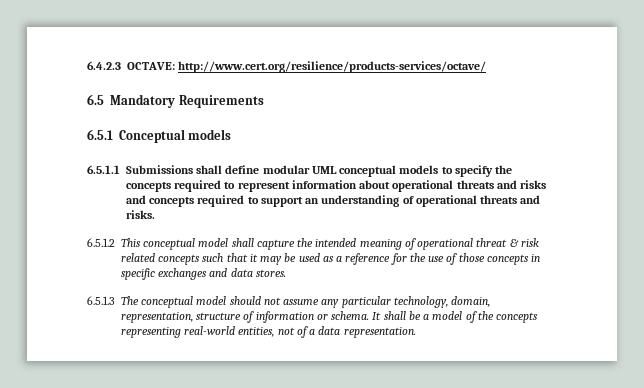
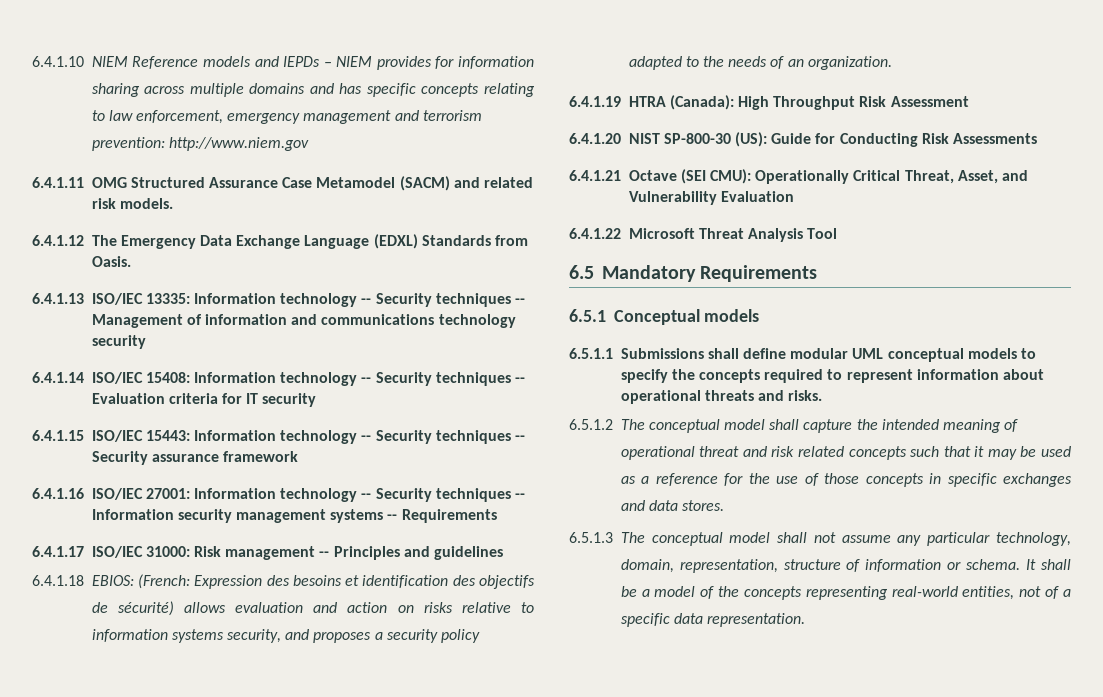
[87,61,487,73] 6.4.2.3 OCTAVE: http://www.cert.org/resilience/products-services/octave/ -> [32,56,534,70] [91,83,535,97] [91,110,482,124] [91,137,309,151] [32,176,534,191] [91,198,173,209] [32,234,529,249] [91,256,131,267] [32,293,526,307] [91,314,516,328] [91,335,146,349] [32,372,526,386] [91,393,317,407] [32,430,526,444] [91,451,299,465] [32,488,526,502] [91,509,497,523] [32,546,504,560] [32,574,535,589] [91,601,535,616] [91,629,481,643] [628,56,892,70] [569,95,969,110] [569,132,1038,147] [569,169,1029,184] [628,191,794,205] [569,228,838,242] 6.4.1.10 NIEM Reference models and IEPDs – NIEM provides for information sharing across multiple domains and has specific concepts relating to law enforcement, emergency management and terrorism prevention: http://www.niem.gov // 6.4.1.11 OMG Structured Assurance Case Metamodel (SACM) and related risk models. // 6.4.1.12 The Emergency Data Exchange Language (EDXL) Standards from Oasis. // 6.4.1.13 ISO/IEC 13335: Information technology -- Security techniques -- Management of information and communications technology security // 6.4.1.14 ISO/IEC 15408: Information technology -- Security techniques -- Evaluation criteria for IT security // 6.4.1.15 ISO/IEC 15443: Information technology -- Security techniques -- Security assurance framework // 6.4.1.16 ISO/IEC 27001: Information technology -- Security techniques -- Information security management systems -- Requirements // 6.4.1.17 ISO/IEC 31000: Risk management -- Principles and guidelines // 6.4.1.18 EBIOS: (French: Expression des besoins et identification des objectifs de sécurité) allows evaluation and action on risks relative to information systems security, and proposes a security policy adapted to the needs of an organization. // 6.4.1.19 HTRA (Canada): High Throughput Risk Assessment // 6.4.1.20 NIST SP-800-30 (US): Guide for Conducting Risk Assessments // 6.4.1.21 Octave (SEI CMU): Operationally Critical Threat, Asset, and Vulnerability Evaluation // 6.4.1.22 Microsoft Threat Analysis Tool
[520,180,547,189] [126,195,541,207] risks and concepts required to support an understanding of operational threats and -> (785, 395) none
[121,238,141,247] This -> [620,419,645,430] The
[509,239,519,247] & -> [742,446,767,457] and
[229,296,261,305] should -> [777,532,808,543] shall
(316, 332) none -> [620,613,670,627] specific

